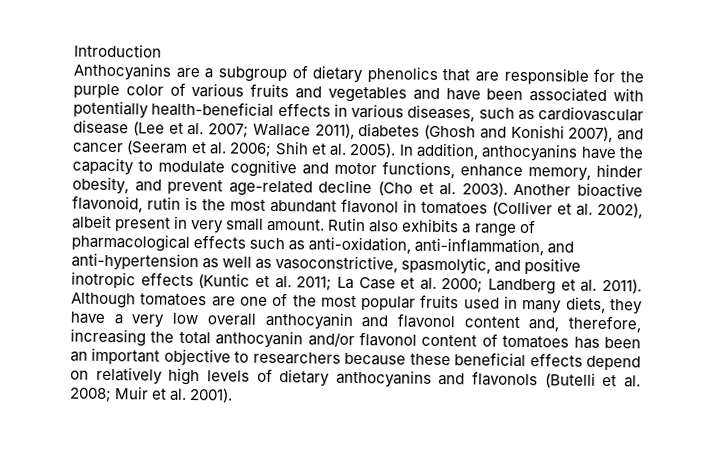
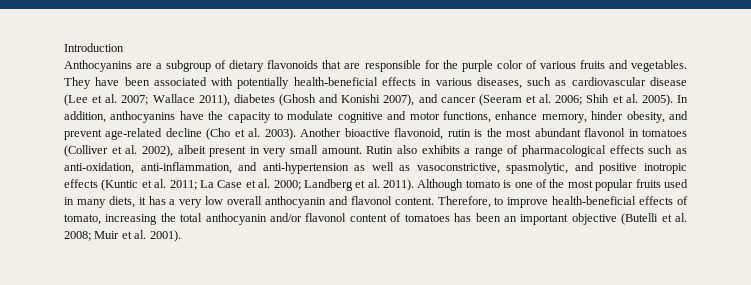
[366,66,438,83] phenolics -> [267,60,319,69] flavonoids
[327,86,440,103] vegetables and -> [630,60,687,72] [64,77,91,89] vegetables. They
[140,293,236,307] tomatoes are -> [465,180,512,188] tomato is
[610,299,644,315] [70,311,106,324] they have -> [138,196,166,205] it has
[463,315,641,333] content and, therefore, -> [394,196,689,208] [64,214,101,225] content. Therefore, to improve health-beneficial effects of tomato,
[234,351,642,371] [70,366,539,388] to researchers because these beneficial effects depend on relatively high levels of dietary anthocyanins and flavonols -> (617, 219) none

